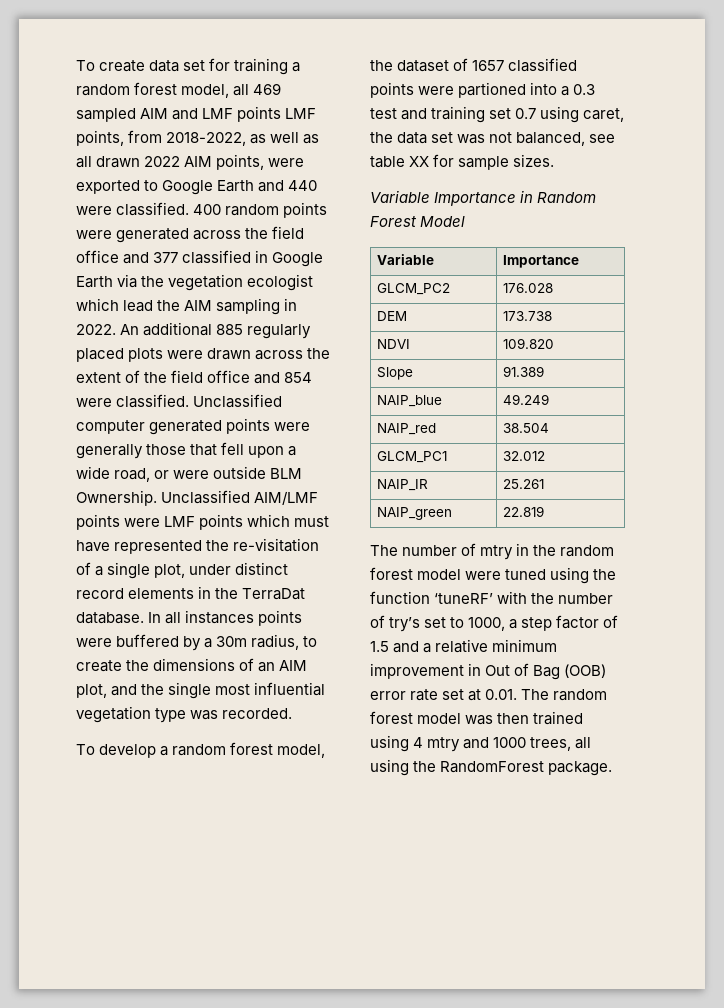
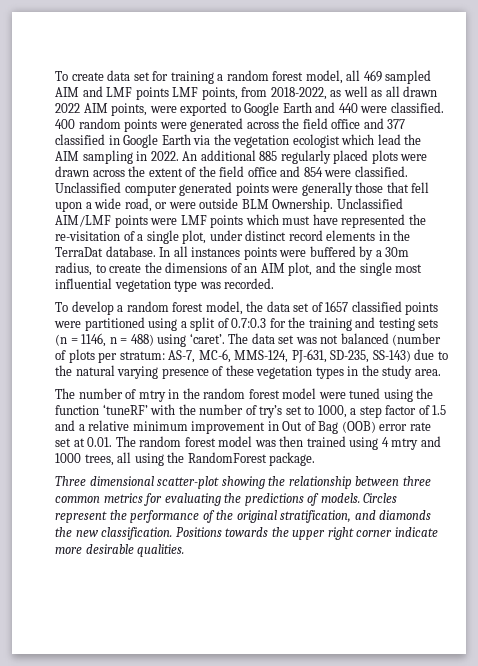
[397,60,450,72] dataset -> [266,301,310,312] data set
[458,82,596,98] [370,106,625,123] [370,132,616,146] [370,154,555,170] [370,190,597,206] [370,216,466,227] [376,254,434,265] [502,255,579,268] [376,283,450,295] [502,283,553,293] [376,311,407,321] [502,311,552,321] [376,339,410,349] [502,338,554,349] [376,367,413,380] [502,366,544,377] [376,395,442,407] [502,394,549,405] [376,423,436,435] [502,423,549,433] [376,451,447,463] [502,451,545,461] [376,479,428,491] [502,479,544,489] [376,507,452,520] [502,506,544,517] partioned into a 0.3 test and training set 0.7 using caret, the data set was not balanced, see table XX for sample sizes. // Variable Importance in Random Forest Model // Variable | Importance // GLCM_PC2 | 176.028 // DEM | 173.738 // NDVI | 109.820 // Slope | 91.389 // NAIP_blue | 49.249 // NAIP_red | 38.504 // GLCM_PC1 | 32.012 // NAIP_IR | 25.261 // NAIP_green | 22.819 -> [84,317,439,331] [55,333,442,347] [55,349,448,363] [55,365,441,379] partitioned using a split of 0.7:0.3 for the training and testing sets (n = 1146, n = 488) using ‘caret’. The data set was not balanced (number of plots per stratum: AS-7, MC-6, MMS-124, PJ-631, SD-235, SS-143) due to the natural varying presence of these vegetation types in the study area.
(613, 768) none -> [55,476,431,489] [55,493,398,506] [55,510,432,523] [55,527,438,540] [55,544,185,557] // Three dimensional scatter-plot showing the relationship between three common metrics for evaluating the predictions of models. Circles represent the performance of the original stratification, and diamonds the new classification. Positions towards the upper right corner indicate more desirable qualities.

